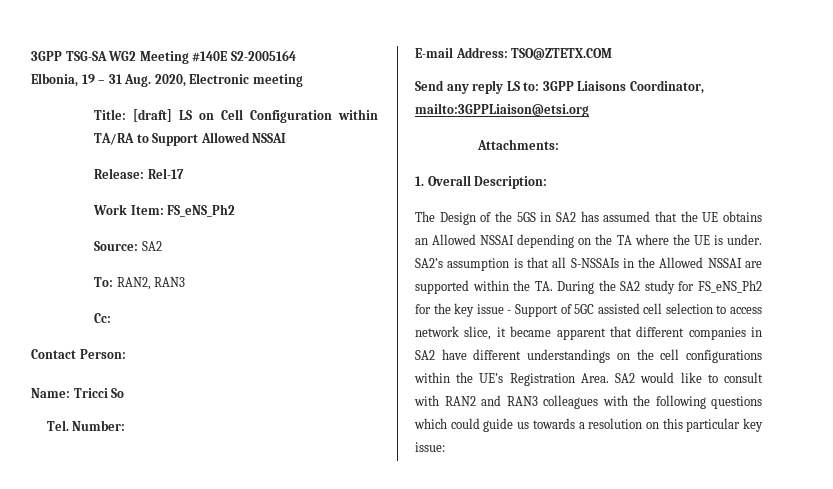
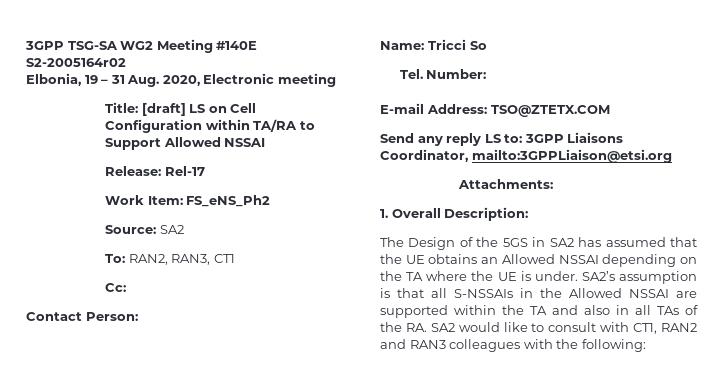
[230,50,296,61] S2-2005164 -> [26,58,126,67] S2-2005164r02
[154,277,186,287] RAN3 -> [171,254,235,265] RAN3, CT1
[534,280,762,294] [415,303,762,317] [415,326,762,340] [415,349,762,363] [414,372,609,386] TA. During the SA2 study for FS_eNS_Ph2 for the key issue - Support of 5GC assisted cell selection to access network slice, it became apparent that different companies in SA2 have different understandings on the cell configurations within the UE’s Registration Area. -> [530,305,698,315] [380,322,427,332] TA and also in all TAs of the RA.
(439, 400) none -> [633,323,658,334] CT1,
[655,395,762,409] [414,418,763,432] [415,442,445,452] following questions which could guide us towards a resolution on this particular key issue: -> [581,339,646,352] following:

